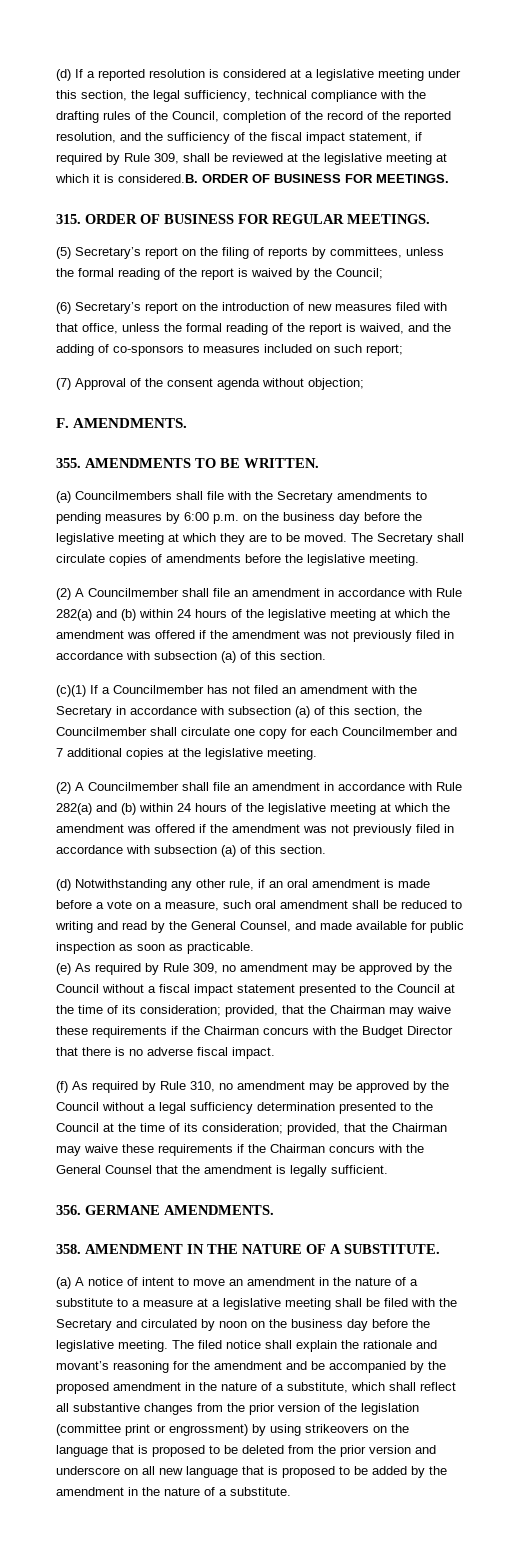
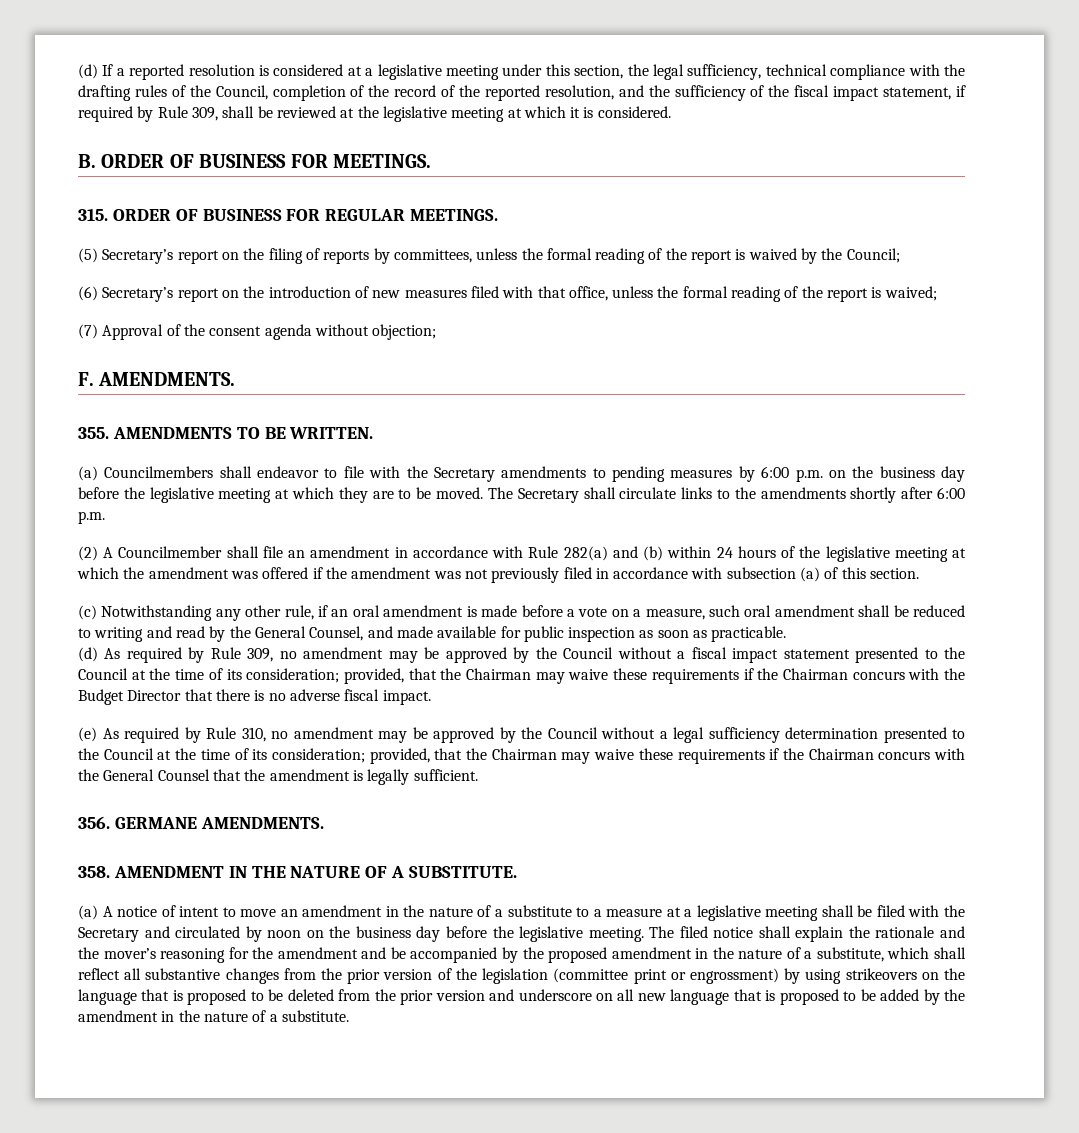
[118,174,198,183] considered.B. -> [597,106,671,118] [78,154,96,168] considered. // B.
[359,323,451,334] [56,344,403,356] waived, and the adding of co-sponsors to measures included on such report; -> [884,286,937,301] waived;
(203, 495) none -> [257,466,338,478] endeavor to
[109,554,419,566] copies of amendments before the legislative meeting. -> [681,487,966,503] [78,511,105,524] links to the amendments shortly after 6:00 p.m.
[56,685,417,697] [56,706,422,718] [56,727,457,739] [56,748,317,760] [56,782,462,794] [56,803,450,815] [56,824,454,836] [56,845,326,857] [56,879,71,891] (c)(1) If a Councilmember has not filed an amendment with the Secretary in accordance with subsection (a) of this section, the Councilmember shall circulate one copy for each Councilmember and 7 additional copies at the legislative meeting. // (2) A Councilmember shall file an amendment in accordance with Rule 282(a) and (b) within 24 hours of the legislative meeting at which the amendment was offered if the amendment was not previously filed in accordance with subsection (a) of this section. // (d) -> [78,605,97,620] (c)
[56,963,71,975] (e) -> [78,647,98,662] (d)
[56,1081,68,1093] (f) -> [78,727,97,742] (e)
[56,1361,109,1370] movant’s -> [78,947,156,959] the mover’s

